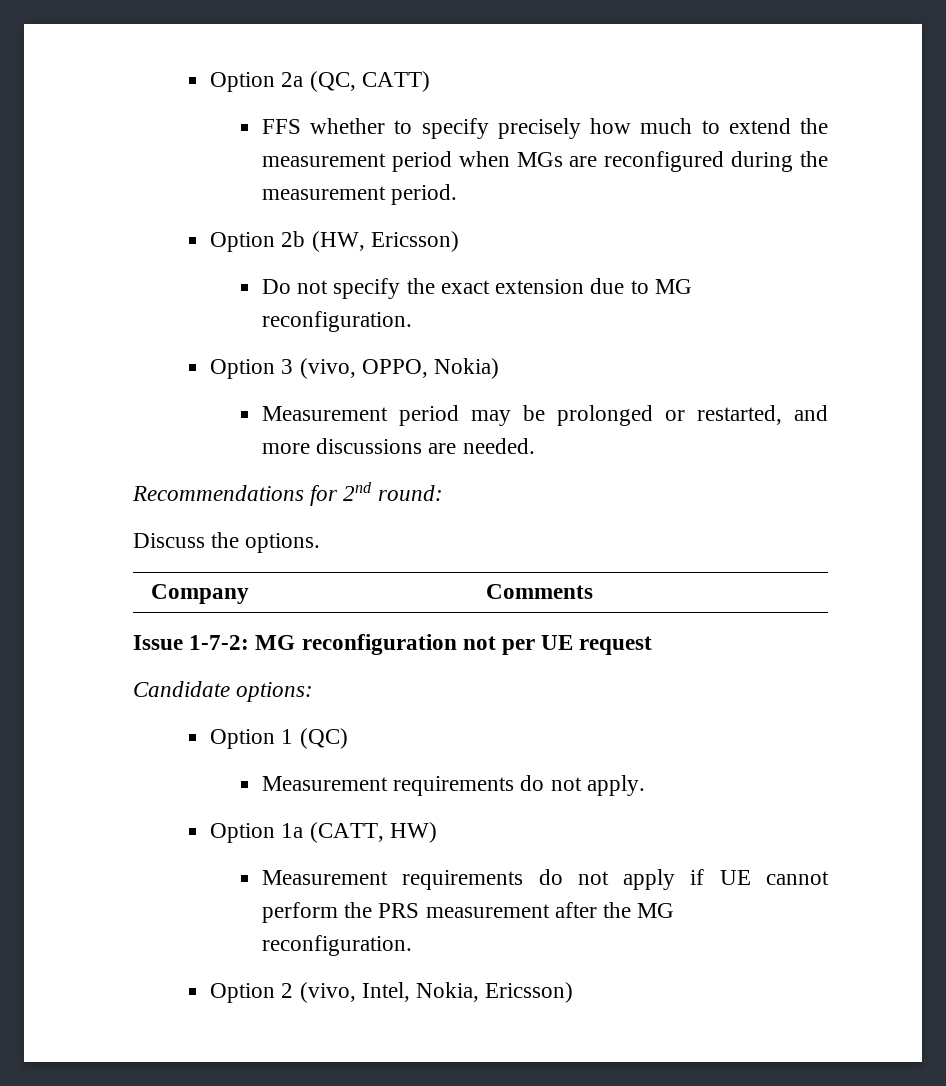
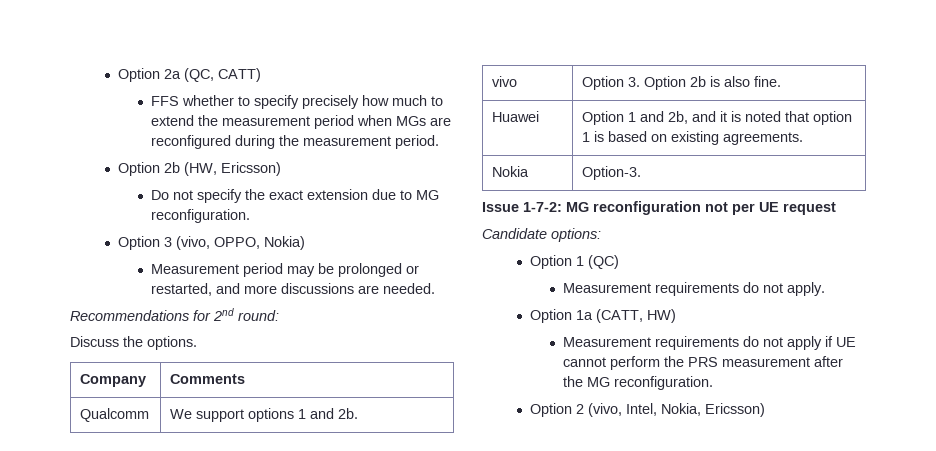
(593, 591) none -> [80,408,150,422] [170,408,359,422] [492,76,518,87] [582,76,782,90] [492,111,540,122] [582,111,853,125] [582,131,804,145] [492,166,530,177] [582,166,642,180] // Qualcomm | We support options 1 and 2b. // vivo | Option 3. Option 2b is also fine. // Huawei | Option 1 and 2b, and it is noted that option 1 is based on existing agreements. // Nokia | Option-3.

